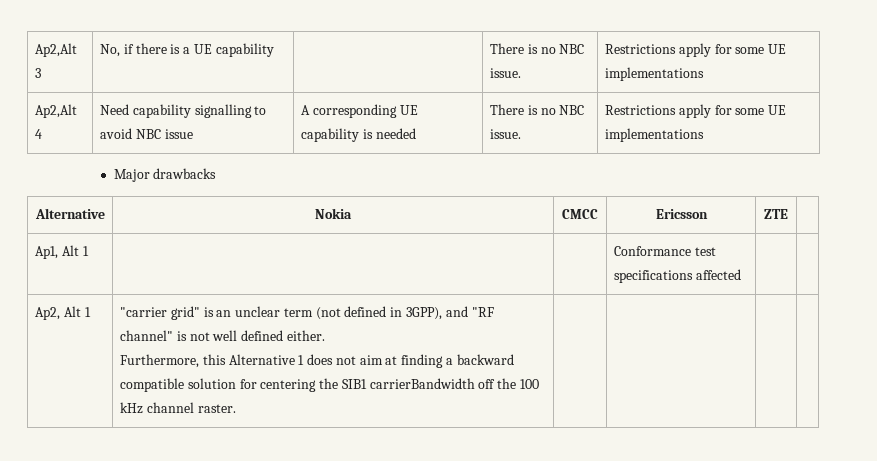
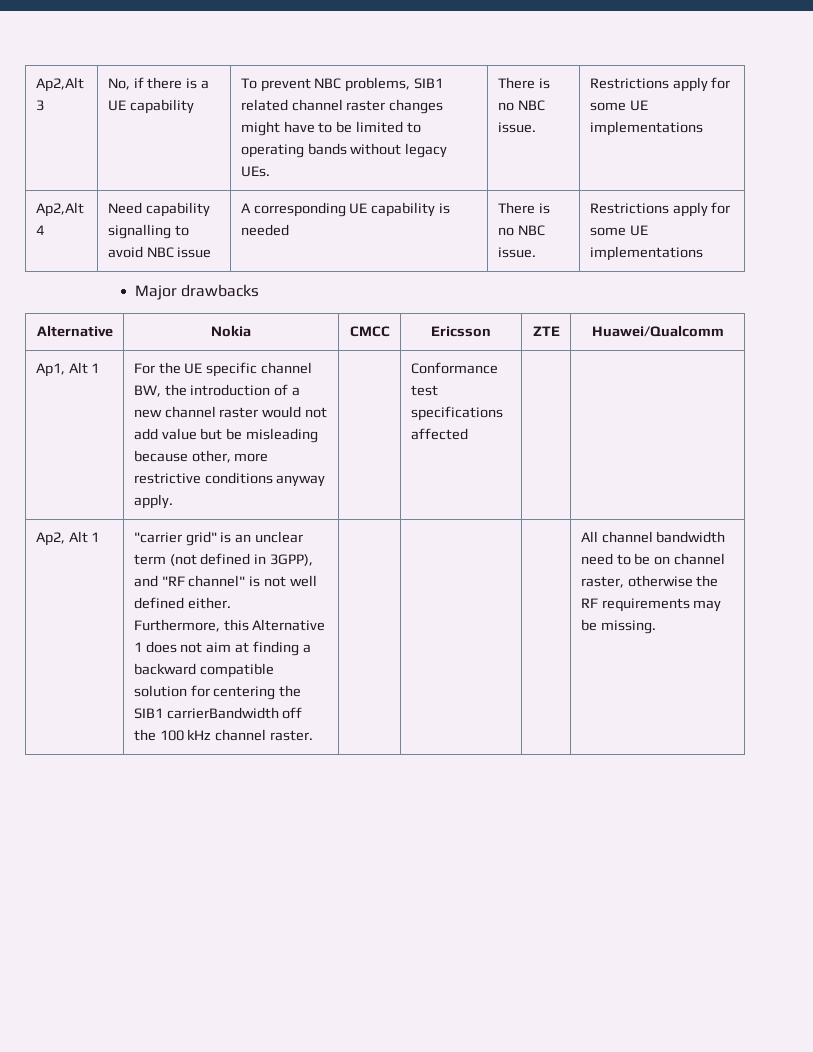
(274, 50) none -> [240,77,444,92] [240,99,444,114] [240,121,422,136] [240,143,448,158] [240,166,270,177] To prevent NBC problems, SIB1 related channel raster changes might have to be limited to operating bands without legacy UEs.
(788, 214) none -> [591,325,724,337] Huawei/Qualcomm
(89, 251) none -> [133,362,313,377] [133,384,301,397] [133,406,328,418] [133,428,319,443] [133,450,269,463] [133,472,326,487] [133,494,173,509] For the UE specific channel BW, the introduction of a new channel raster would not add value but be misleading because other, more restrictive conditions anyway apply.
(236, 408) none -> [580,531,726,543] [580,553,726,565] [580,575,719,588] [580,598,722,612] [580,619,656,634] All channel bandwidth need to be on channel raster, otherwise the RF requirements may be missing.

